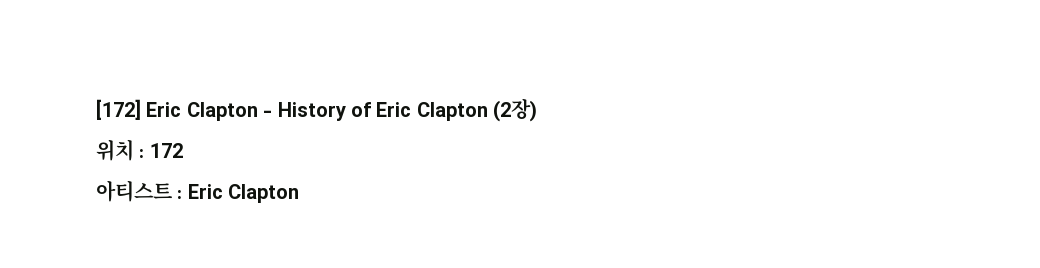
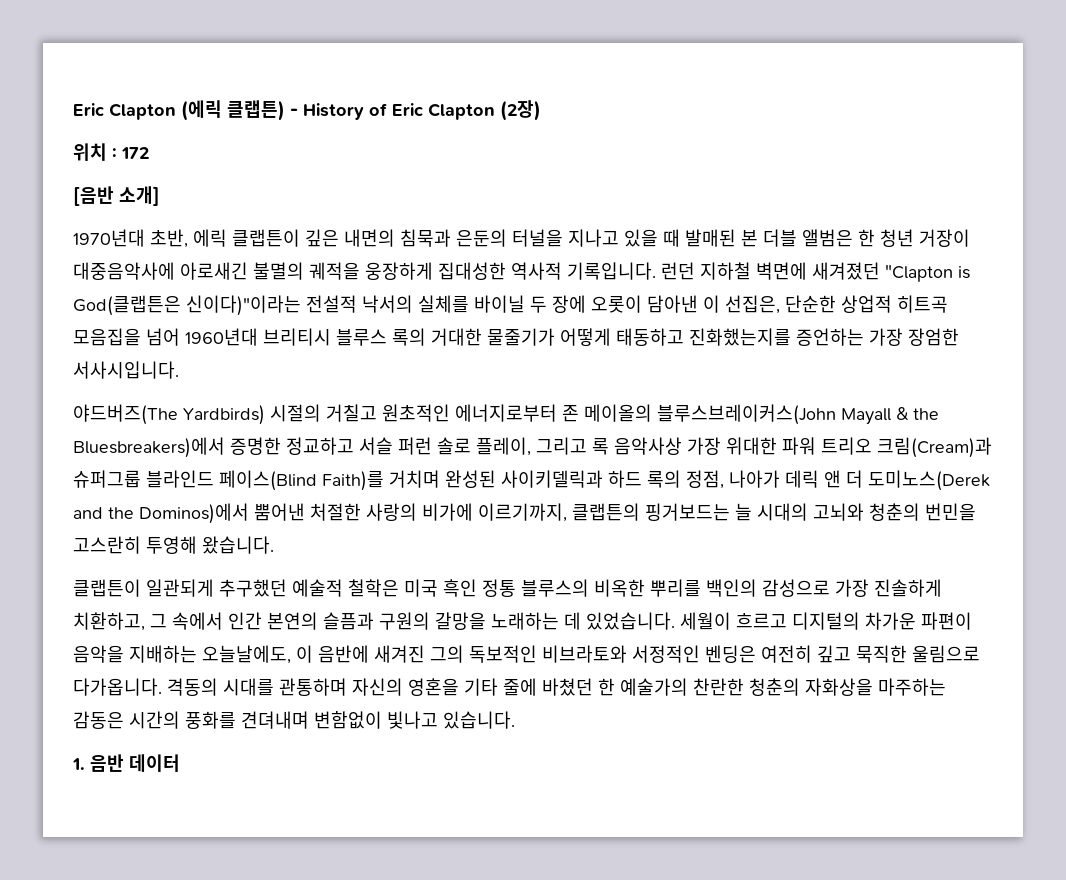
[96,99,258,121] [172] Eric Clapton -> [73,100,285,121] Eric Clapton (에릭 클랩튼)
[96,180,300,203] 아티스트 : Eric Clapton -> [73,186,160,206] [73,229,970,248] [73,262,970,282] [73,295,948,316] [73,328,959,346] [73,361,179,379] [73,404,939,425] [73,437,992,458] [73,470,990,491] [73,503,976,524] [73,536,274,554] [73,579,942,597] [73,612,972,631] [73,645,980,664] [73,678,946,696] [73,711,515,729] [72,754,180,772] [음반 소개] // 1970년대 초반, 에릭 클랩튼이 깊은 내면의 침묵과 은둔의 터널을 지나고 있을 때 발매된 본 더블 앨범은 한 청년 거장이 대중음악사에 아로새긴 불멸의 궤적을 웅장하게 집대성한 역사적 기록입니다. 런던 지하철 벽면에 새겨졌던 "Clapton is God(클랩튼은 신이다)"이라는 전설적 낙서의 실체를 바이닐 두 장에 오롯이 담아낸 이 선집은, 단순한 상업적 히트곡 모음집을 넘어 1960년대 브리티시 블루스 록의 거대한 물줄기가 어떻게 태동하고 진화했는지를 증언하는 가장 장엄한 서사시입니다. // 야드버즈(The Yardbirds) 시절의 거칠고 원초적인 에너지로부터 존 메이올의 블루스브레이커스(John Mayall & the Bluesbreakers)에서 증명한 정교하고 서슬 퍼런 솔로 플레이, 그리고 록 음악사상 가장 위대한 파워 트리오 크림(Cream)과 슈퍼그룹 블라인드 페이스(Blind Faith)를 거치며 완성된 사이키델릭과 하드 록의 정점, 나아가 데릭 앤 더 도미노스(Derek and the Dominos)에서 뿜어낸 처절한 사랑의 비가에 이르기까지, 클랩튼의 핑거보드는 늘 시대의 고뇌와 청춘의 번민을 고스란히 투영해 왔습니다. // 클랩튼이 일관되게 추구했던 예술적 철학은 미국 흑인 정통 블루스의 비옥한 뿌리를 백인의 감성으로 가장 진솔하게 치환하고, 그 속에서 인간 본연의 슬픔과 구원의 갈망을 노래하는 데 있었습니다. 세월이 흐르고 디지털의 차가운 파편이 음악을 지배하는 오늘날에도, 이 음반에 새겨진 그의 독보적인 비브라토와 서정적인 벤딩은 여전히 깊고 묵직한 울림으로 다가옵니다. 격동의 시대를 관통하며 자신의 영혼을 기타 줄에 바쳤던 한 예술가의 찬란한 청춘의 자화상을 마주하는 감동은 시간의 풍화를 견뎌내며 변함없이 빛나고 있습니다. // 1. 음반 데이터

